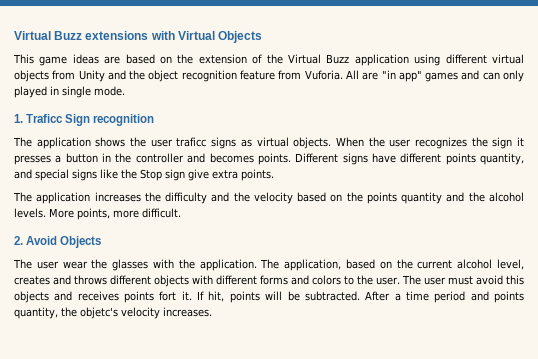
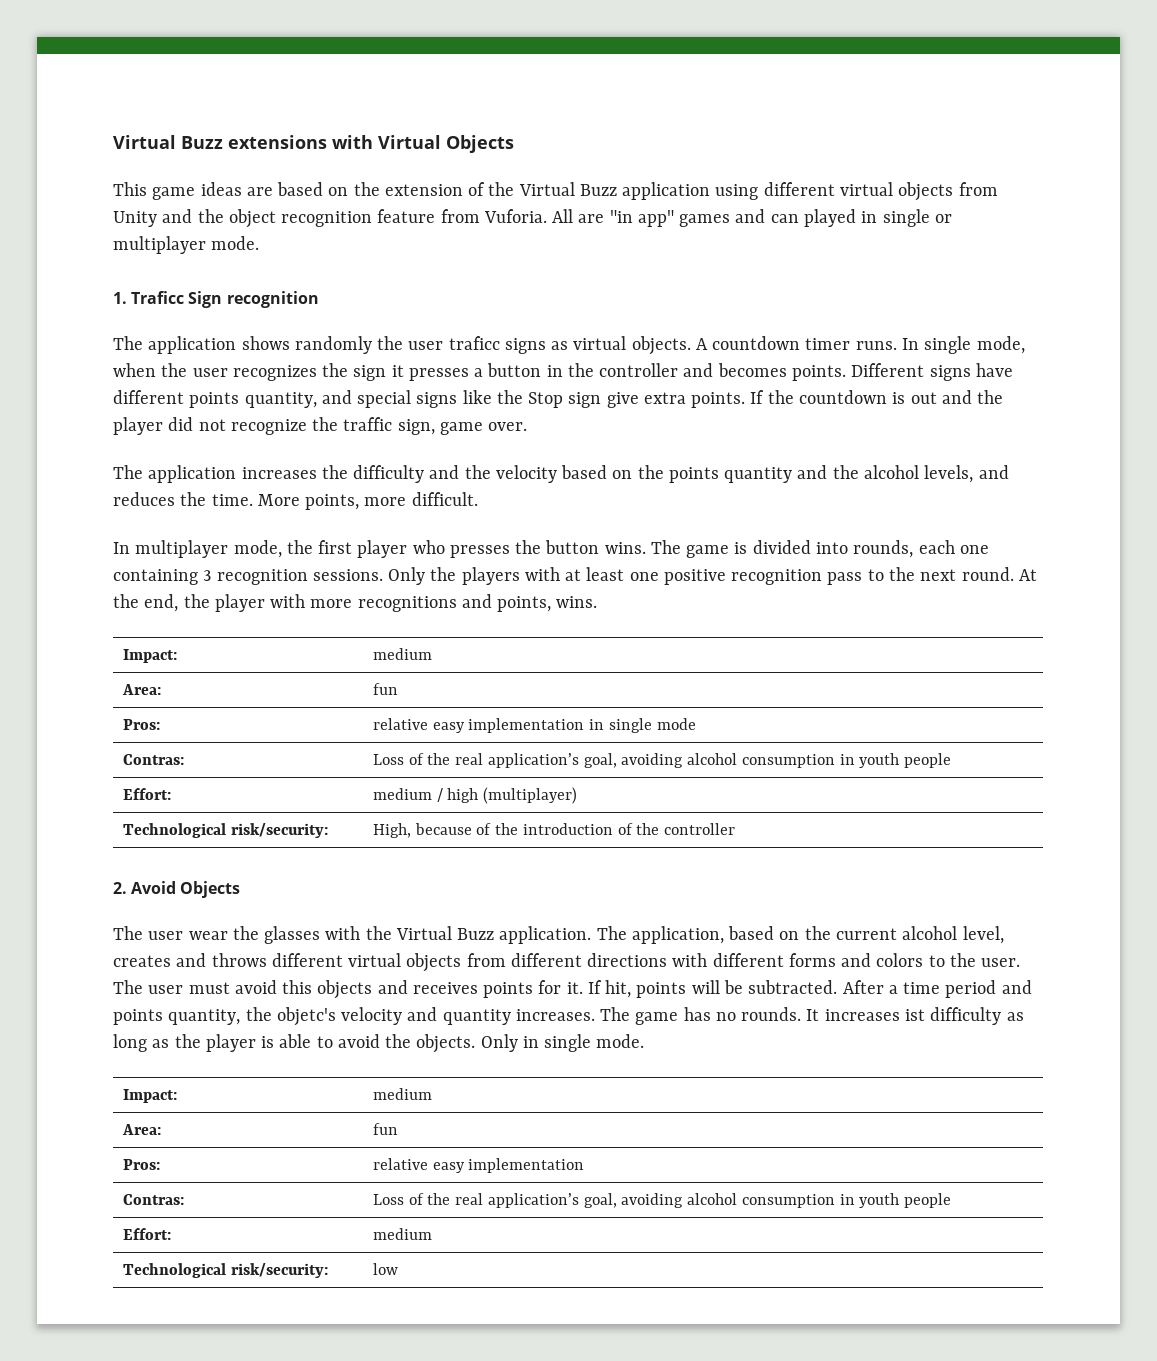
[503,70,525,82] only -> (799, 218) none
(91, 92) none -> [934,214,952,223] [113,236,206,254] or multiplayer
(126, 142) none -> [294,336,372,354] randomly
[335,137,364,147] When -> [695,336,1025,354] [113,363,156,377] A countdown timer runs. In single mode, when
(274, 175) none -> [750,390,1004,404] [113,417,528,435] If the countdown is out and the player did not recognize the traffic sign, game over.
[14,208,46,218] levels. -> [924,465,1009,483] [113,492,253,506] levels, and reduces the time.
(181, 213) none -> [113,540,989,558] [113,567,1037,585] [113,594,598,612] [122,649,177,663] [372,648,432,660] [121,684,161,695] [372,683,398,695] [122,719,160,730] [372,718,696,733] [122,754,184,765] [372,753,951,768] [122,788,171,800] [372,787,578,804] [122,823,328,838] [372,823,736,838] // In multiplayer mode, the first player who presses the button wins. The game is divided into rounds, each one containing 3 recognition sessions. Only the players with at least one positive recognition pass to the next round. At the end, the player with more recognitions and points, wins. // Impact: | medium // Area: | fun // Pros: | relative easy implementation in single mode // Contras: | Loss of the real application’s goal, avoiding alcohol consumption in youth people // Effort: | medium / high (multiplayer) // Technological risk/security: | High, because of the introduction of the controller
(195, 264) none -> [395,926,495,940] Virtual Buzz
[154,275,189,287] objects -> [348,953,668,972] virtual objects from different directions
[159,291,177,301] fort -> [538,980,562,994] for
[163,307,212,317] increases. -> [407,1007,1024,1025] [113,1034,645,1053] [122,1089,177,1103] [372,1088,432,1100] [121,1124,161,1135] [372,1123,398,1135] [122,1159,160,1170] [372,1158,585,1173] [122,1194,184,1205] [372,1193,951,1208] [122,1228,171,1240] [372,1228,432,1240] [122,1263,328,1278] [372,1263,398,1275] and quantity increases. The game has no rounds. It increases ist difficulty as long as the player is able to avoid the objects. Only in single mode. // Impact: | medium // Area: | fun // Pros: | relative easy implementation // Contras: | Loss of the real application’s goal, avoiding alcohol consumption in youth people // Effort: | medium // Technological risk/security: | low

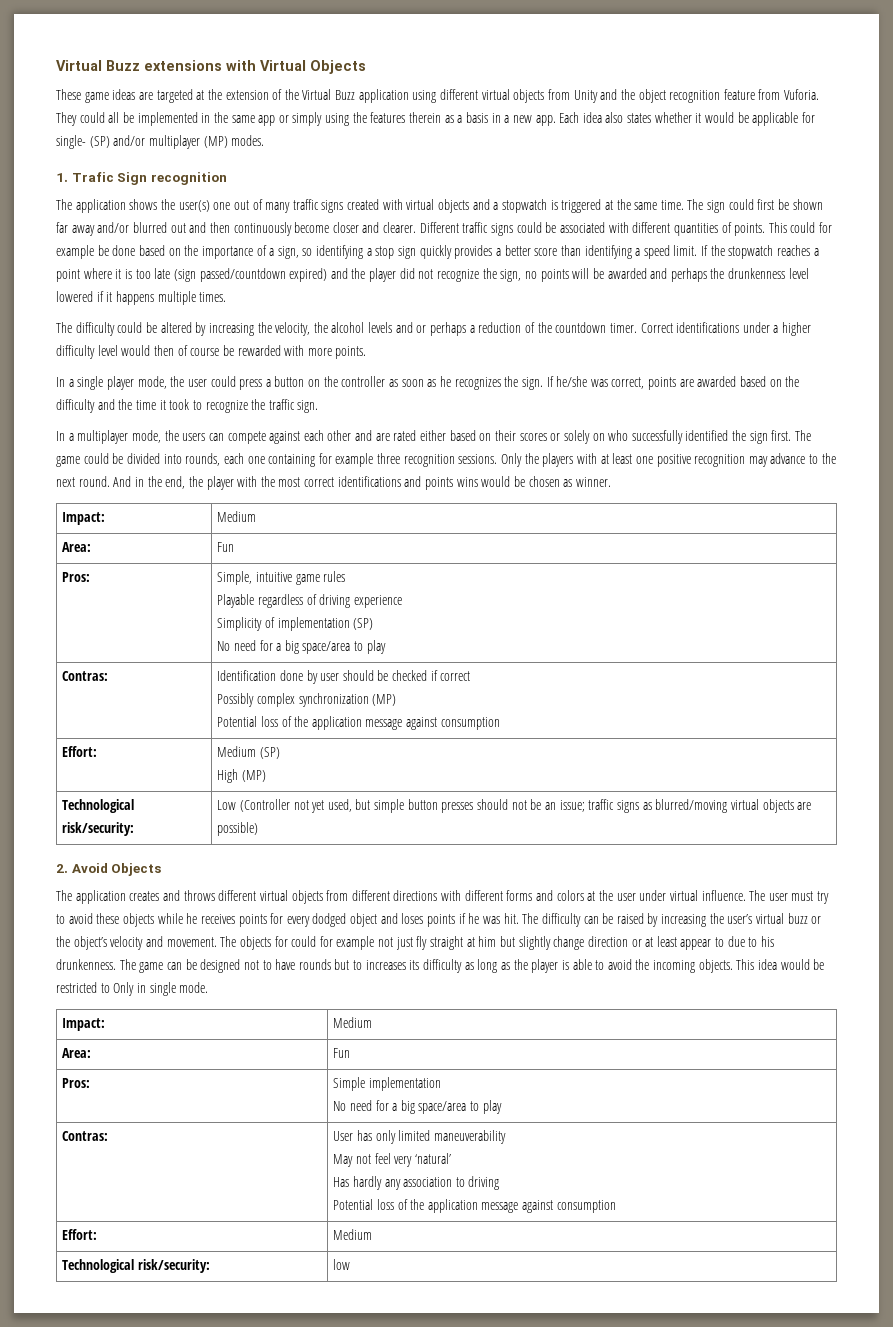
[113,182,147,196] This -> [56,89,81,100] These
[277,182,349,196] based on -> [156,89,205,103] targeted at
[552,209,952,227] [113,236,260,254] All are "in app" games and can played in single or multiplayer mode. -> [56,112,815,126] [56,135,265,149] They could all be implemented in the same app or simply using the features therein as a basis in a new app. Each idea also states whether it would be applicable for single- (SP) and/or multiplayer (MP) modes.
[131,291,185,304] Traficc -> [71,172,114,182] Trafic
[294,336,1025,355] [113,363,1013,381] [113,390,937,408] randomly the user traficc signs as virtual objects. A countdown timer runs. In single mode, when the user recognizes the sign it presses a button in the controller and becomes points. Different signs have different points quantity, and special signs like the Stop sign give extra points. If the countdown is out -> [160,199,823,213] [56,222,833,236] [56,245,819,259] [56,268,328,282] the user(s) one out of many traffic signs created with virtual objects and a stopwatch is triggered at the same time. The sign could first be shown far away and/or blurred out and then continuously become closer and clearer. Different traffic signs could be associated with different quantities of points. This could for example be done based on the importance of a sign, so identifying a stop sign quickly provides a better score than identifying a speed limit. If the stopwatch reaches a point where it is too late (sign passed/countdown expired)
[343,417,528,435] [113,465,1009,483] [113,492,478,510] [113,542,130,554] traffic sign, game over. // The application increases the difficulty and the velocity based on the points quantity and the alcohol levels, and reduces the time. More points, more difficult. // In -> [500,268,809,282] [56,291,227,305] [56,322,812,336] [56,345,367,359] [56,376,800,390] [56,399,319,413] [56,431,74,441] sign, no points will be awarded and perhaps the drunkenness level lowered if it happens multiple times. // The difficulty could be altered by increasing the velocity, the alcohol levels and or perhaps a reduction of the countdown timer. Correct identifications under a higher difficulty level would then of course be rewarded with more points. // In a single player mode, the user could press a button on the controller as soon as he recognizes the sign. If he/she was correct, points are awarded based on the difficulty and the time it took to recognize the traffic sign. // In a
[318,540,748,558] first player who presses the button wins. The game is -> [182,430,812,444] [56,453,124,467] users can compete against each other and are rated either based on their scores or solely on who successfully identified the sign first. The game could be
[203,570,212,581] 3 -> [318,453,401,467] for example three
[827,572,863,585] pass -> [748,453,806,467] may advance
[1018,569,1037,581] At -> [113,476,144,487] And in
[310,594,598,612] [122,649,177,663] [372,648,432,660] [121,684,161,695] [372,683,398,695] [122,719,160,730] [372,718,696,733] [122,754,184,765] [372,753,951,768] [122,788,171,800] [372,787,578,804] [122,823,328,838] [372,823,736,838] [113,881,241,898] [113,926,1004,944] more recognitions and points, wins. // Impact: | medium // Area: | fun // Pros: | relative easy implementation in single mode // Contras: | Loss of the real application’s goal, avoiding alcohol consumption in youth people // Effort: | medium / high (multiplayer) // Technological risk/security: | High, because of the introduction of the controller // 2. Avoid Objects // The user wear the glasses with the Virtual Buzz application. The application, based on the current alcohol level, -> [260,476,611,490] [62,512,106,525] [217,511,257,522] [62,542,92,552] [217,542,235,552] [62,572,91,582] [217,571,346,585] [217,594,402,608] [217,617,374,631] [217,640,386,654] [62,671,109,681] [217,670,471,684] [217,693,397,707] [217,716,500,730] [62,746,98,757] [217,746,280,759] [217,769,266,783] [62,799,135,813] [62,822,135,836] [217,799,812,813] [217,822,259,836] [56,863,162,876] [56,890,126,904] the most correct identifications and points wins would be chosen as winner. // Impact: | Medium // Area: | Fun // Pros: | Simple, intuitive game rules // Playable regardless of driving experience // Simplicity of implementation (SP) // No need for a big space/area to play // Contras: | Identification done by user should be checked if correct // Possibly complex synchronization (MP) // Potential loss of the application message against consumption // Effort: | Medium (SP) // High (MP) // Technological risk/security: | Low (Controller not yet used, but simple button presses should not be an issue; traffic signs as blurred/moving virtual objects are possible) // 2. Avoid Objects // The application
[928,953,1021,967] [113,980,1032,999] [113,1007,925,1026] to the user. The user must avoid this objects and receives points for it. If hit, points will be subtracted. After a time period and points quantity, the objetc's velocity and quantity increases. The game has no rounds. It increases ist -> [587,890,830,904] [56,913,822,927] [56,936,775,950] [56,959,420,973] at the user under virtual influence. The user must try to avoid these objects while he receives points for every dodged object and loses points if he was hit. The difficulty can be raised by increasing the user’s virtual buzz or the object’s velocity and movement. The objects for could for example not just fly straight at him but slightly change direction or at least appear to due to his drunkenness. The game can be designed not to have rounds but to increases its
[416,1034,476,1053] objects. -> [653,959,825,973] [56,982,110,993] incoming objects. This idea would be restricted to
[372,1088,432,1100] [121,1124,161,1135] [372,1123,398,1135] [122,1159,160,1170] [372,1158,585,1173] [122,1194,184,1205] [372,1193,951,1208] [122,1228,171,1240] [372,1228,432,1240] medium // Area: | fun // Pros: | relative easy implementation // Contras: | Loss of the real application’s goal, avoiding alcohol consumption in youth people // Effort: | medium -> [333,1017,373,1028] [62,1048,92,1058] [333,1048,351,1058] [62,1078,91,1088] [333,1077,441,1091] [333,1100,502,1114] [62,1131,109,1141] [333,1130,506,1144] [333,1153,451,1167] [333,1176,500,1190] [333,1199,616,1213] [62,1229,98,1240] [333,1229,373,1240] Medium // Area: | Fun // Pros: | Simple implementation // No need for a big space/area to play // Contras: | User has only limited maneuverability // May not feel very ‘natural’ // Has hardly any association to driving // Potential loss of the application message against consumption // Effort: | Medium

